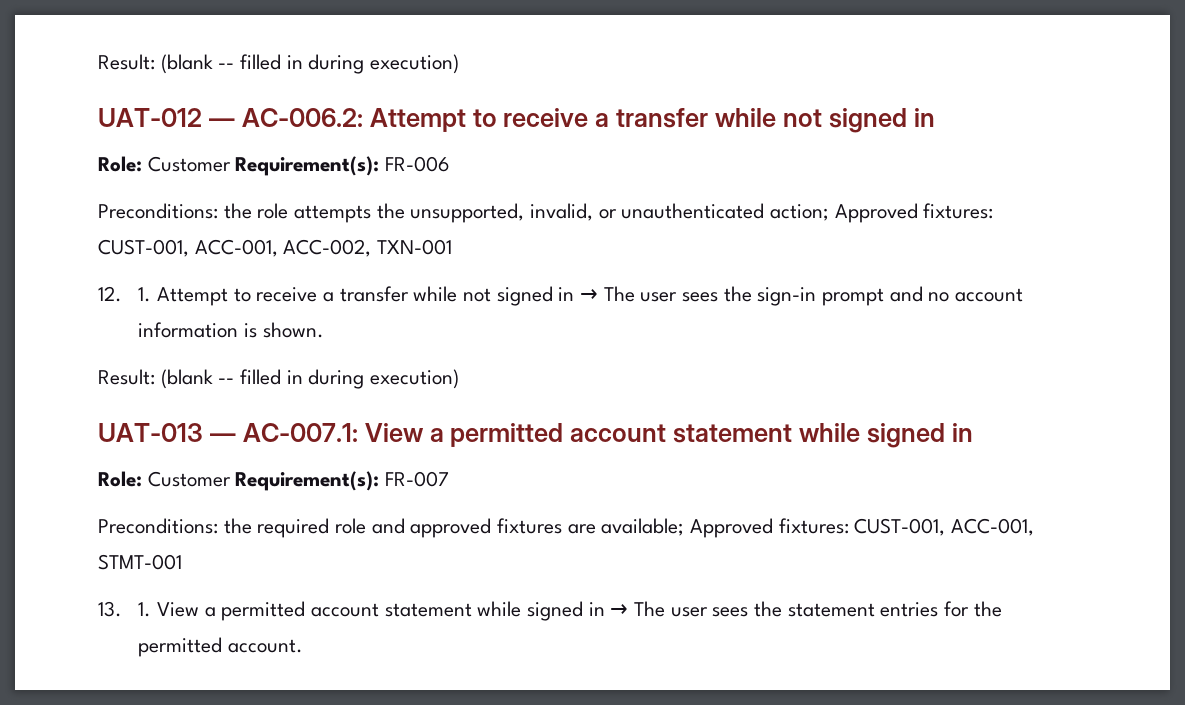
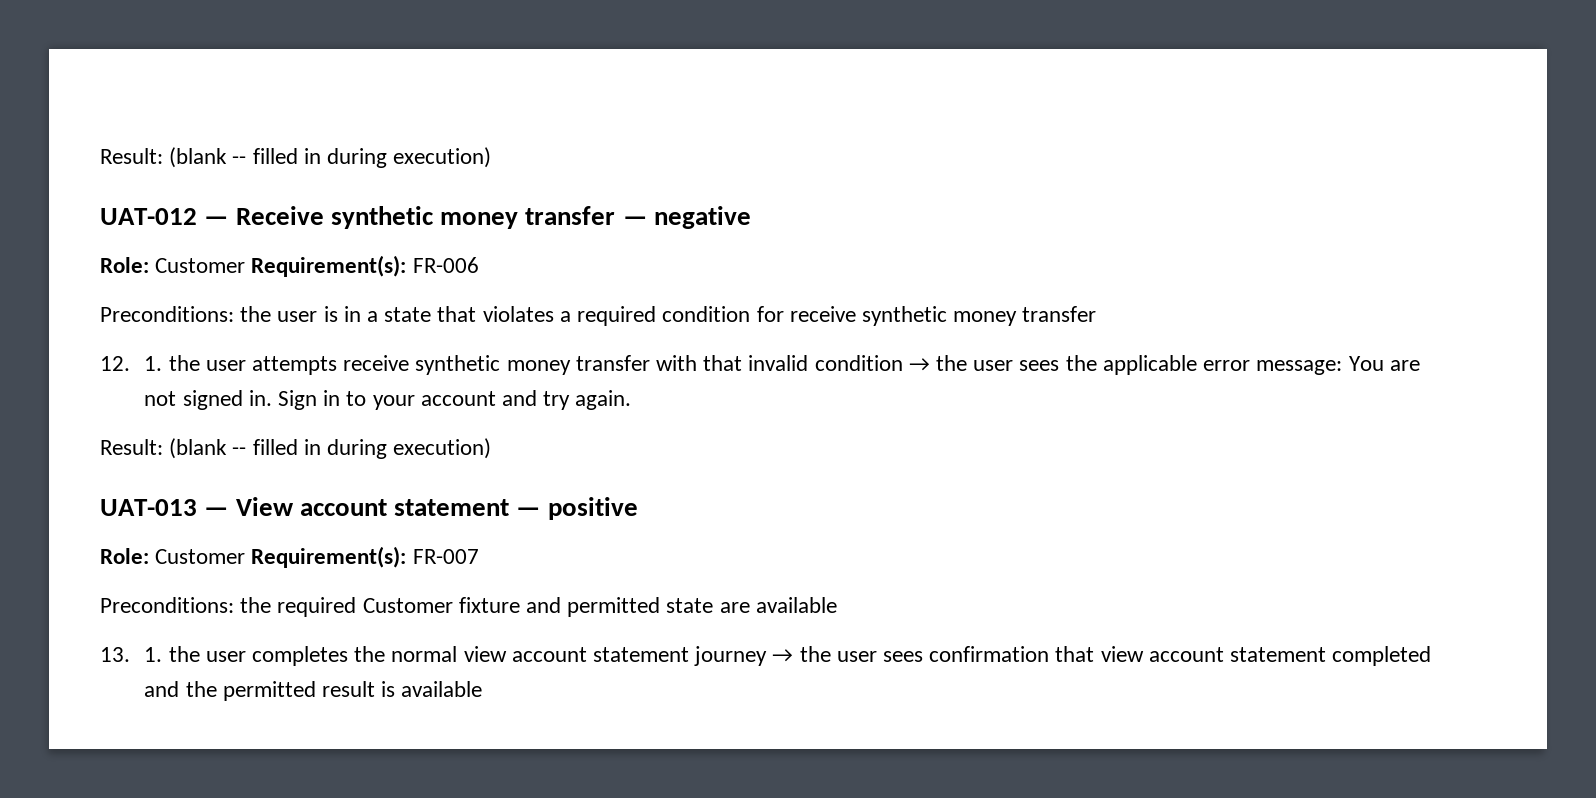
[241,108,935,133] AC-006.2: Attempt to receive a transfer while not signed in -> [235,206,752,229] Receive synthetic money transfer — negative
[257,203,994,223] [98,239,453,257] [98,286,1024,306] [138,322,324,338] role attempts the unsupported, invalid, or unauthenticated action; Approved fixtures: CUST-001, ACC-001, ACC-002, TXN-001 // 12. 1. Attempt to receive a transfer while not signed in → The user sees the sign-in prompt and no account information is shown. -> [277,306,1097,326] [100,355,1420,375] [144,390,632,410] user is in a state that violates a required condition for receive synthetic money transfer // 12. 1. the user attempts receive synthetic money transfer with that invalid condition → the user sees the applicable error message: You are not signed in. Sign in to your account and try again.
[242,423,973,448] AC-007.1: View a permitted account statement while signed in -> [235,497,638,520] View account statement — positive
[335,518,1035,538] [98,554,182,570] [98,601,1002,621] [138,637,303,657] role and approved fixtures are available; Approved fixtures: CUST-001, ACC-001, STMT-001 // 13. 1. View a permitted account statement while signed in → The user sees the statement entries for the permitted account. -> [362,597,837,617] [100,646,1432,666] [144,681,483,701] Customer fixture and permitted state are available // 13. 1. the user completes the normal view account statement journey → the user sees confirmation that view account statement completed and the permitted result is available

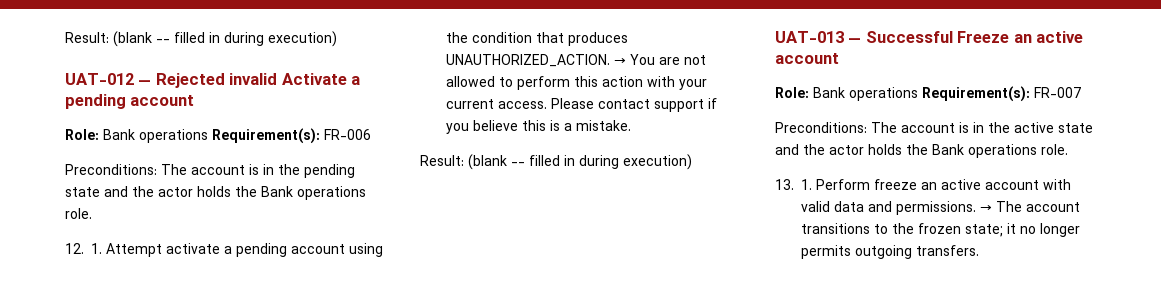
[235,206,752,229] [100,257,246,273] Receive synthetic money transfer — negative // Role: Customer -> [155,73,361,88] [65,94,195,109] [65,129,208,143] Rejected invalid Activate a pending account // Role: Bank operations
[240,306,1097,326] [100,355,1420,375] [144,390,632,410] the user is in a state that violates a required condition for receive synthetic money transfer // 12. 1. the user attempts receive synthetic money transfer with that invalid condition → the user sees the applicable error message: You are not signed in. Sign in to your account and try again. -> [161,164,355,178] [65,186,366,200] [65,208,92,219] [65,243,383,257] [446,32,628,46] [446,54,706,67] [446,76,707,90] [446,98,717,112] [446,120,631,134] The account is in the pending state and the actor holds the Bank operations role. // 12. 1. Attempt activate a pending account using the condition that produces UNAUTHORIZED_ACTION. → You are not allowed to perform this action with your current access. Please contact support if you believe this is a mistake.
[235,497,638,520] [100,548,246,564] View account statement — positive // Role: Customer -> [865,31,1084,43] [775,53,839,64] [775,87,918,101] Successful Freeze an active account // Role: Bank operations
[240,597,837,617] [100,646,1432,666] [144,681,483,701] the required Customer fixture and permitted state are available // 13. 1. the user completes the normal view account statement journey → the user sees confirmation that view account statement completed and the permitted result is available -> [871,122,1093,133] [775,144,1068,158] [775,179,1071,190] [801,201,1080,215] [801,223,1080,237] [801,245,979,259] The account is in the active state and the actor holds the Bank operations role. // 13. 1. Perform freeze an active account with valid data and permissions. → The account transitions to the frozen state; it no longer permits outgoing transfers.

